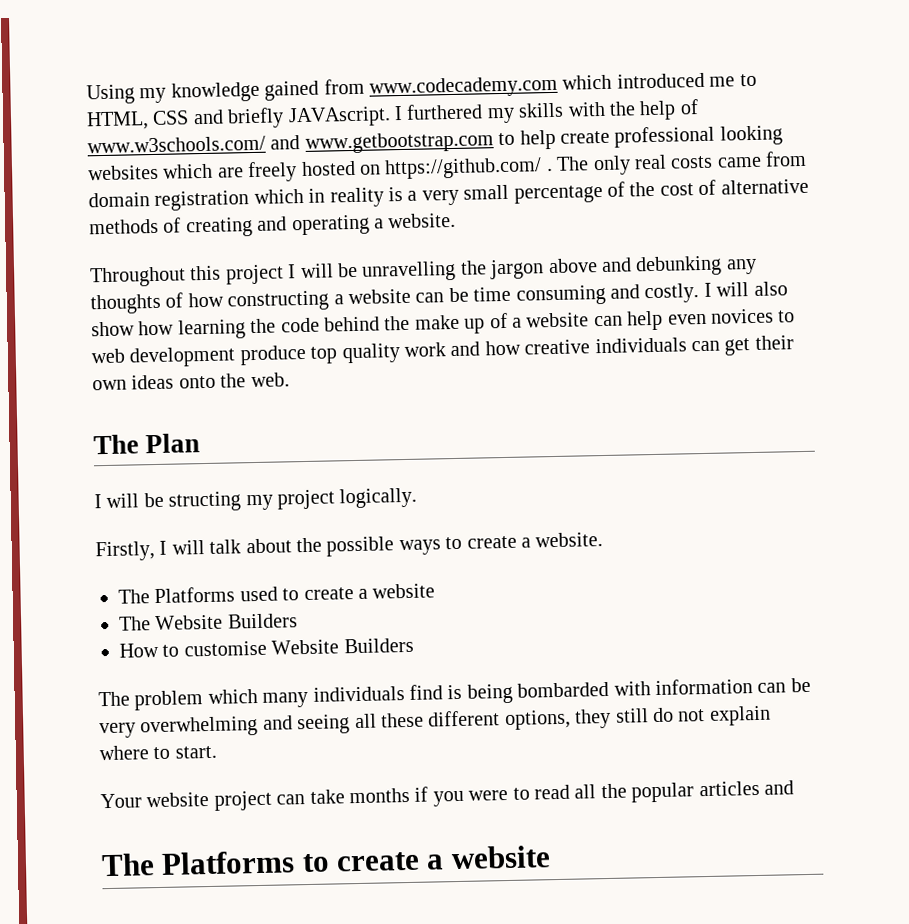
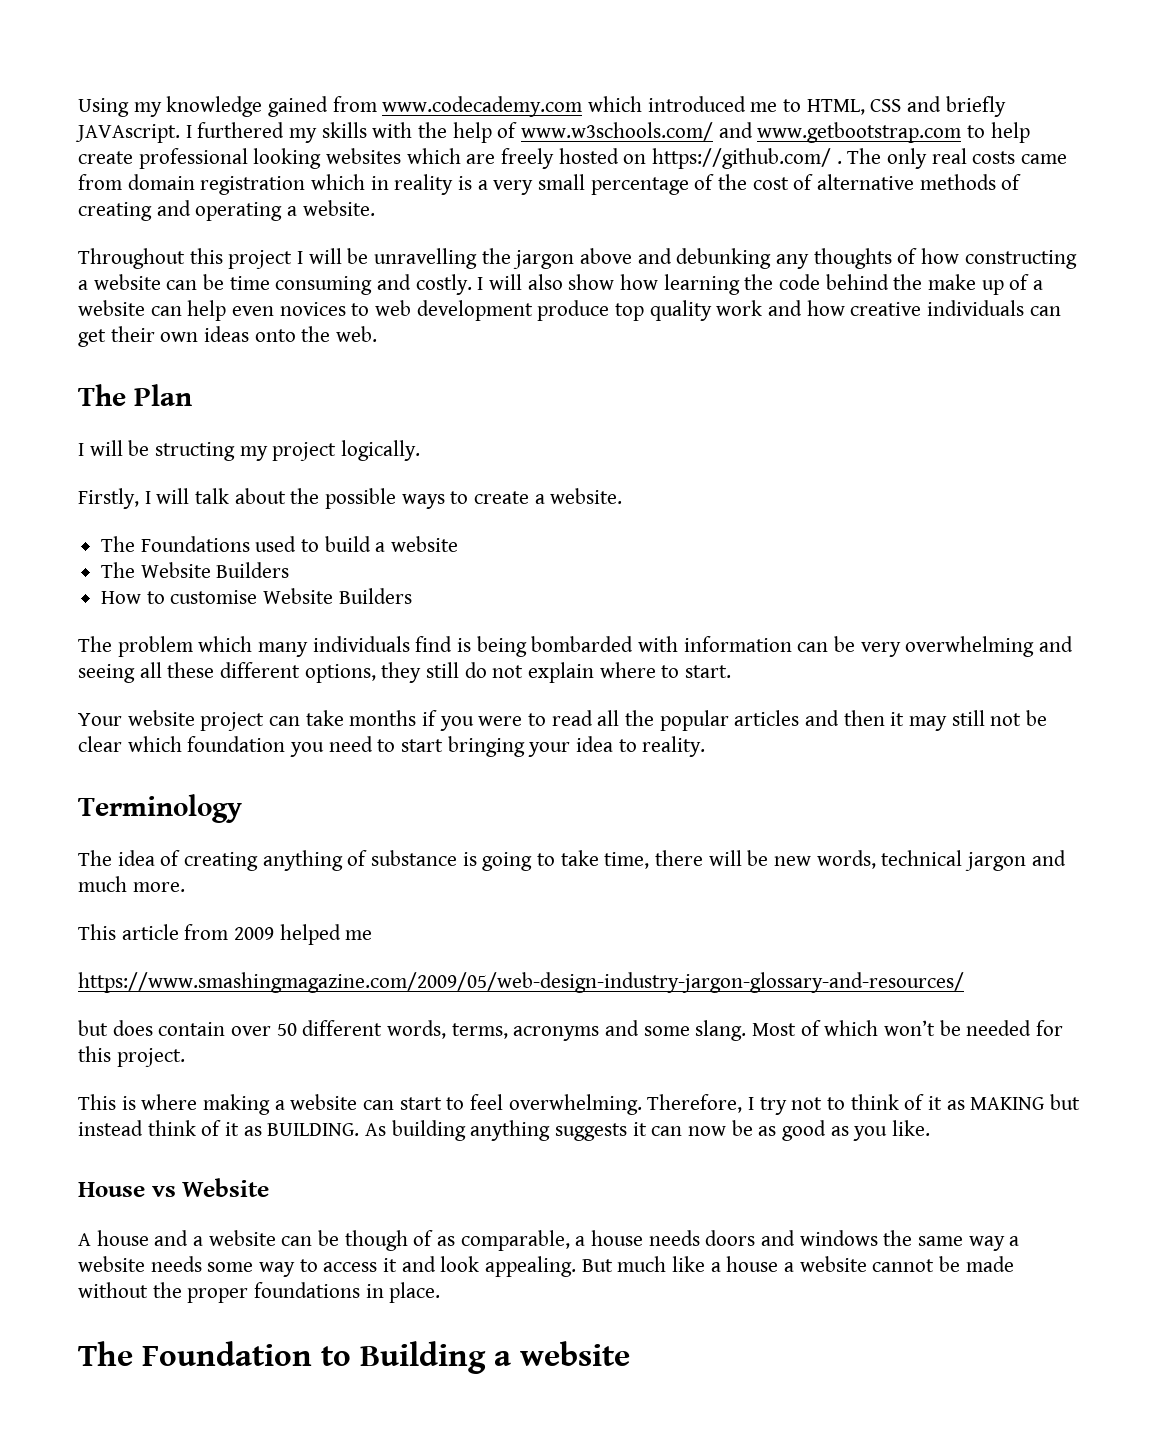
[154,586,236,604] Platforms -> [140,536,250,552] Foundations
[303,587,354,601] create -> [324,536,371,552] build
[101,850,421,877] // The Platforms to create -> [843,710,1048,731] [78,736,706,757] [78,794,242,823] [78,850,1066,871] [78,876,185,892] [78,924,373,945] [78,972,964,993] [78,1020,1064,1041] [78,1046,185,1067] [78,1094,1081,1115] [78,1120,931,1141] [78,1178,270,1197] [78,1230,1020,1251] [78,1256,1014,1277] [78,1282,441,1303] [78,1341,486,1374] then it may still not be clear which foundation you need to start bringing your idea to reality. // Terminology // The idea of creating anything of substance is going to take time, there will be new words, technical jargon and much more. // This article from 2009 helped me // https://www.smashingmagazine.com/2009/05/web-design-industry-jargon-glossary-and-resources/ // but does contain over 50 different words, terms, acronyms and some slang. Most of which won’t be needed for this project. // This is where making a website can start to feel overwhelming. Therefore, I try not to think of it as MAKING but instead think of it as BUILDING. As building anything suggests it can now be as good as you like. // House vs Website // A house and a website can be though of as comparable, a house needs doors and windows the same way a website needs some way to access it and look appealing. But much like a house a website cannot be made without the proper foundations in place. // The Foundation to Building

